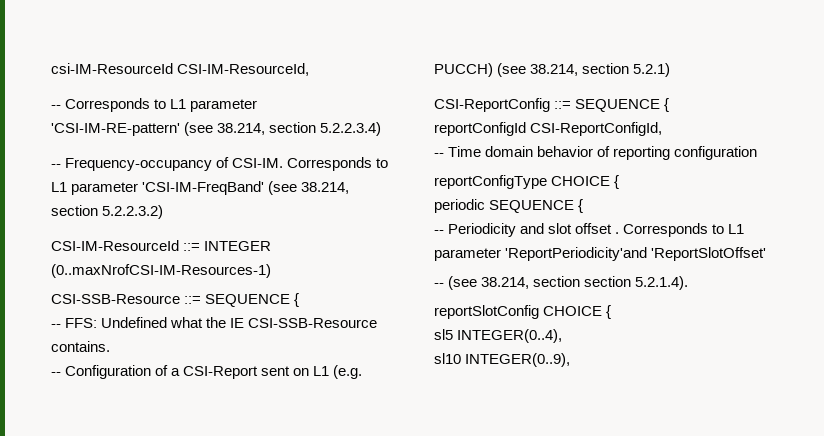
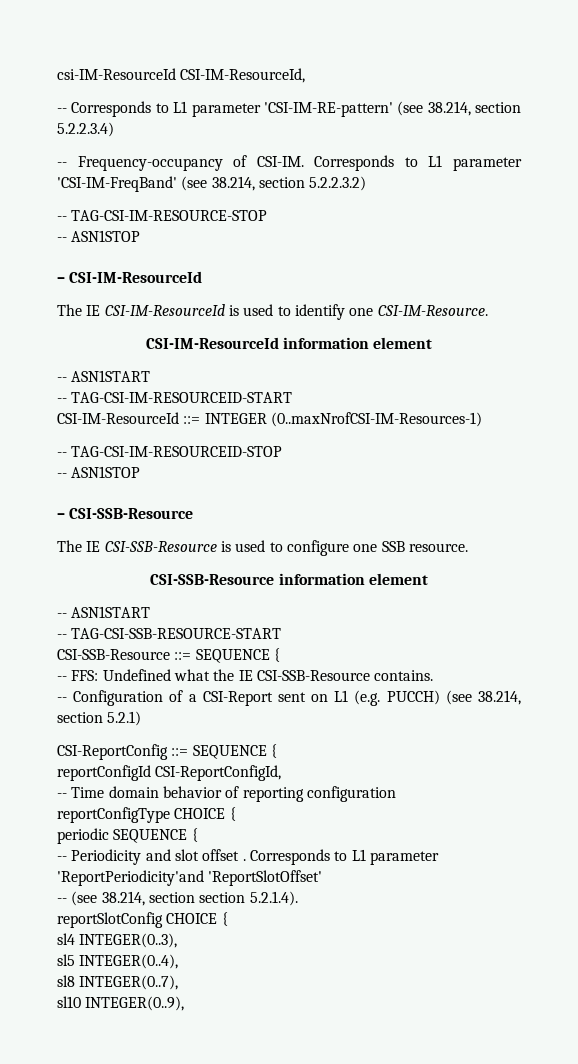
[51,240,272,251] [51,264,271,278] CSI-IM-ResourceId ::= INTEGER (0..maxNrofCSI-IM-Resources-1) -> [57,210,268,221] [57,230,141,242] [57,271,203,283] [57,304,488,320] [145,337,433,349] [57,370,151,382] [57,392,293,403] [57,412,482,427] [57,446,283,457] [57,466,141,478] [57,508,194,519] [57,540,468,556] [150,573,428,585] [57,606,151,618] [57,628,282,639] -- TAG-CSI-IM-RESOURCE-STOP // -- ASN1STOP // – CSI-IM-ResourceId // The IE CSI-IM-ResourceId is used to identify one CSI-IM-Resource. // CSI-IM-ResourceId information element // -- ASN1START // -- TAG-CSI-IM-RESOURCEID-START // CSI-IM-ResourceId ::= INTEGER (0..maxNrofCSI-IM-Resources-1) // -- TAG-CSI-IM-RESOURCEID-STOP // -- ASN1STOP // – CSI-SSB-Resource // The IE CSI-SSB-Resource is used to configure one SSB resource. // CSI-SSB-Resource information element // -- ASN1START // -- TAG-CSI-SSB-RESOURCE-START
(612, 312) none -> [57,933,178,948] // sl4 INTEGER(0..3),
(563, 336) none -> [57,975,179,990] // sl8 INTEGER(0..7),

